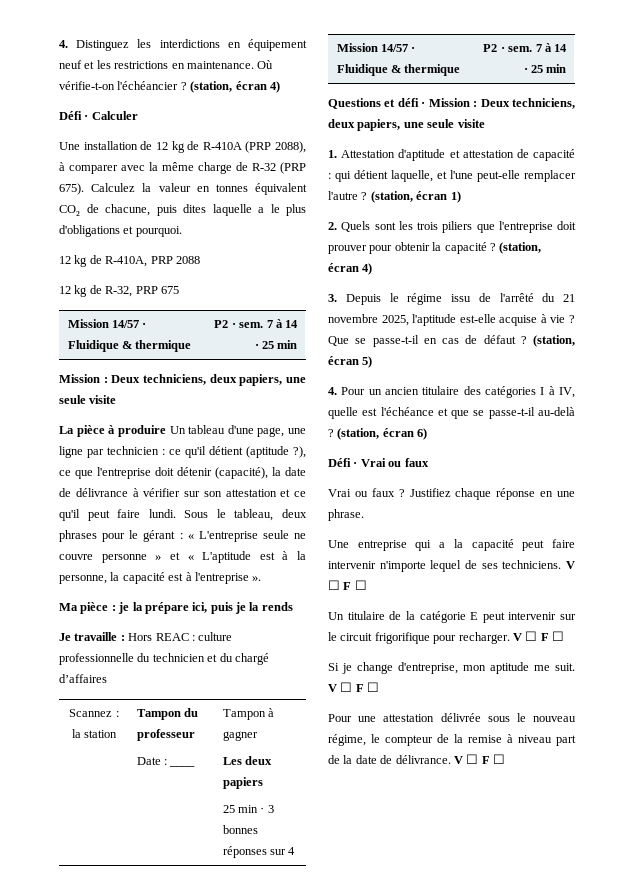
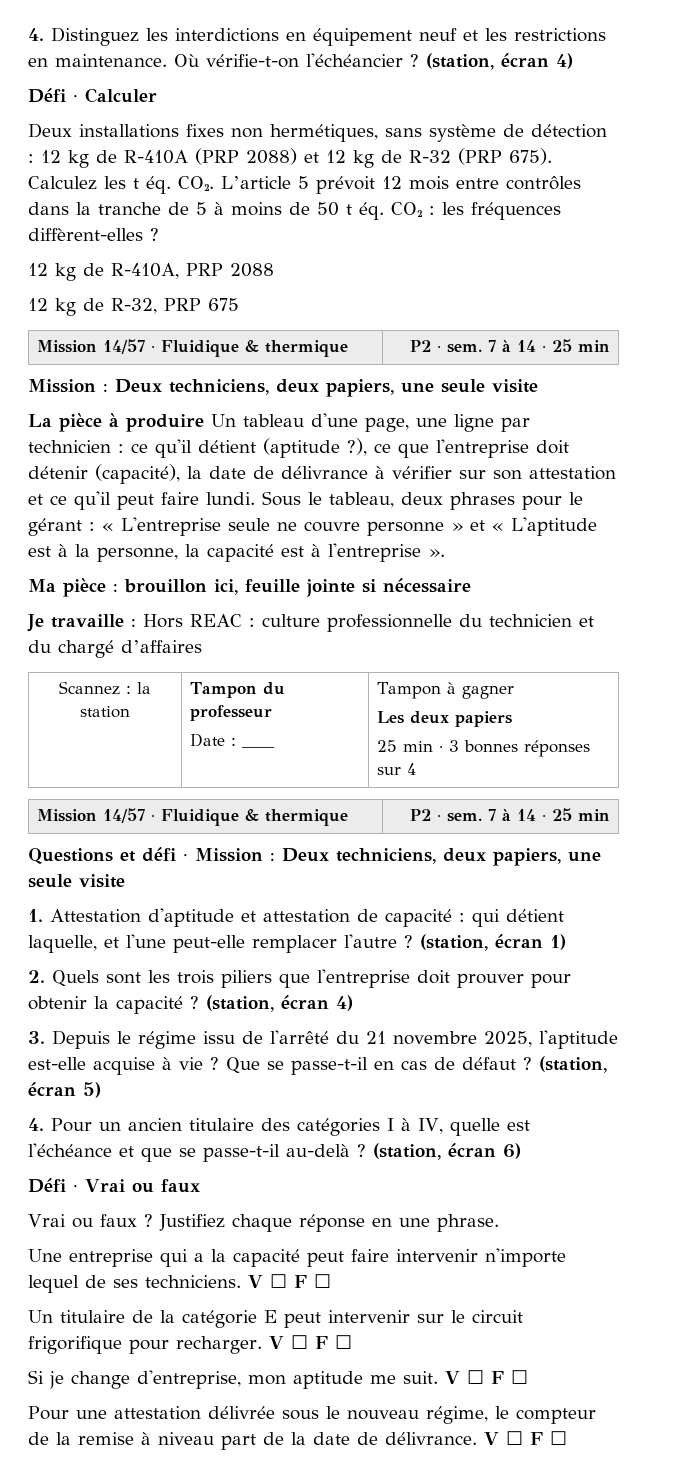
[59,141,153,150] Une installation de -> [28,123,607,142] [28,154,34,163] Deux installations fixes non hermétiques, sans système de détection :
[275,141,306,153] [59,162,232,174] 2088), à comparer avec la même charge -> [246,148,374,168] 2088) et 12 kg
[142,183,307,195] [59,204,306,216] [59,225,182,237] la valeur en tonnes équivalent CO₂ de chacune, puis dites laquelle a le plus d'obligations et pourquoi. -> [104,176,581,194] [28,202,561,220] [28,228,159,241] les t éq. CO₂. L’article 5 prévoit 12 mois entre contrôles dans la tranche de 5 à moins de 50 t éq. CO₂ : les fréquences diffèrent-elles ?
[118,602,293,614] je la prépare ici, puis je la rends -> [124,578,471,597] brouillon ici, feuille jointe si nécessaire

